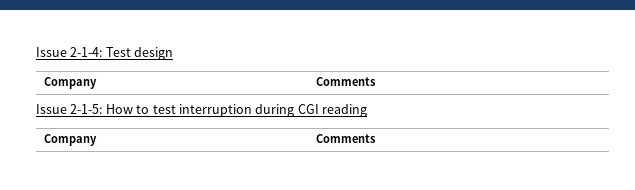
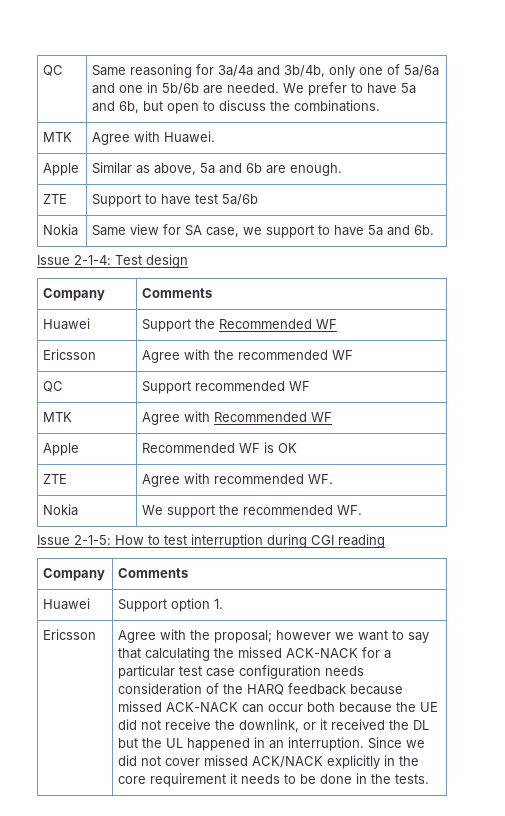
(36, 52) none -> [43,65,64,76] [92,64,440,78] [92,82,417,96] [92,100,381,114] [43,132,73,142] [92,131,216,145] [43,163,80,176] [92,162,343,176] [43,194,68,204] [92,194,259,207] [43,224,79,236] [92,224,435,238] QC | Same reasoning for 3a/4a and 3b/4b, only one of 5a/6a and one in 5b/6b are needed. We prefer to have 5a and 6b, but open to discuss the combinations. // MTK | Agree with Huawei. // Apple | Similar as above, 5a and 6b are enough. // ZTE | Support to have test 5a/6b // Nokia | Same view for SA case, we support to have 5a and 6b. //
(376, 81) none -> [43,318,91,330] [142,319,338,332] [43,349,97,360] [142,349,354,363] [43,381,64,392] [142,381,311,394] [43,412,73,422] [142,411,333,425] [43,443,80,456] [142,442,298,453] [43,474,68,484] [142,473,334,487] [43,504,79,516] [142,505,363,518] // Huawei | Support the Recommended WF // Ericsson | Agree with the recommended WF // QC | Support recommended WF // MTK | Agree with Recommended WF // Apple | Recommended WF is OK // ZTE | Agree with recommended WF. // Nokia | We support the recommended WF.
(376, 138) none -> [43,598,91,610] [118,598,224,612] [43,629,97,640] [118,629,430,643] [118,647,392,661] [118,665,365,679] [118,683,404,695] [118,701,439,713] [118,719,430,732] [118,737,426,751] [118,755,420,769] [118,773,430,787] // Huawei | Support option 1. // Ericsson | Agree with the proposal; however we want to say that calculating the missed ACK-NACK for a particular test case configuration needs consideration of the HARQ feedback because missed ACK-NACK can occur both because the UE did not receive the downlink, or it received the DL but the UL happened in an interruption. Since we did not cover missed ACK/NACK explicitly in the core requirement it needs to be done in the tests.

